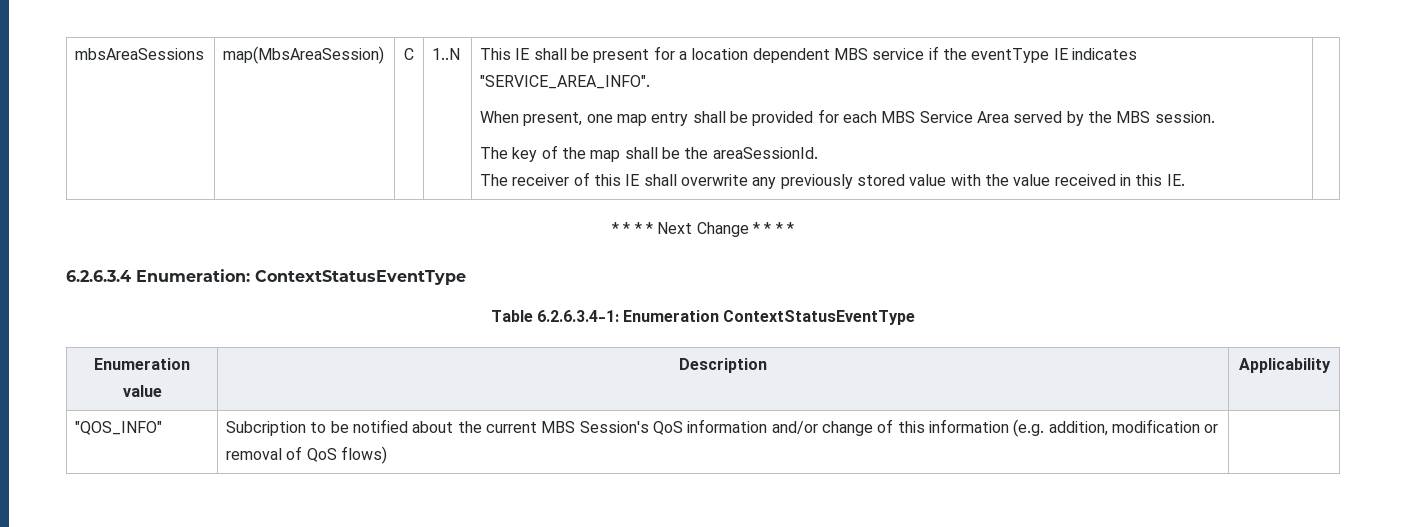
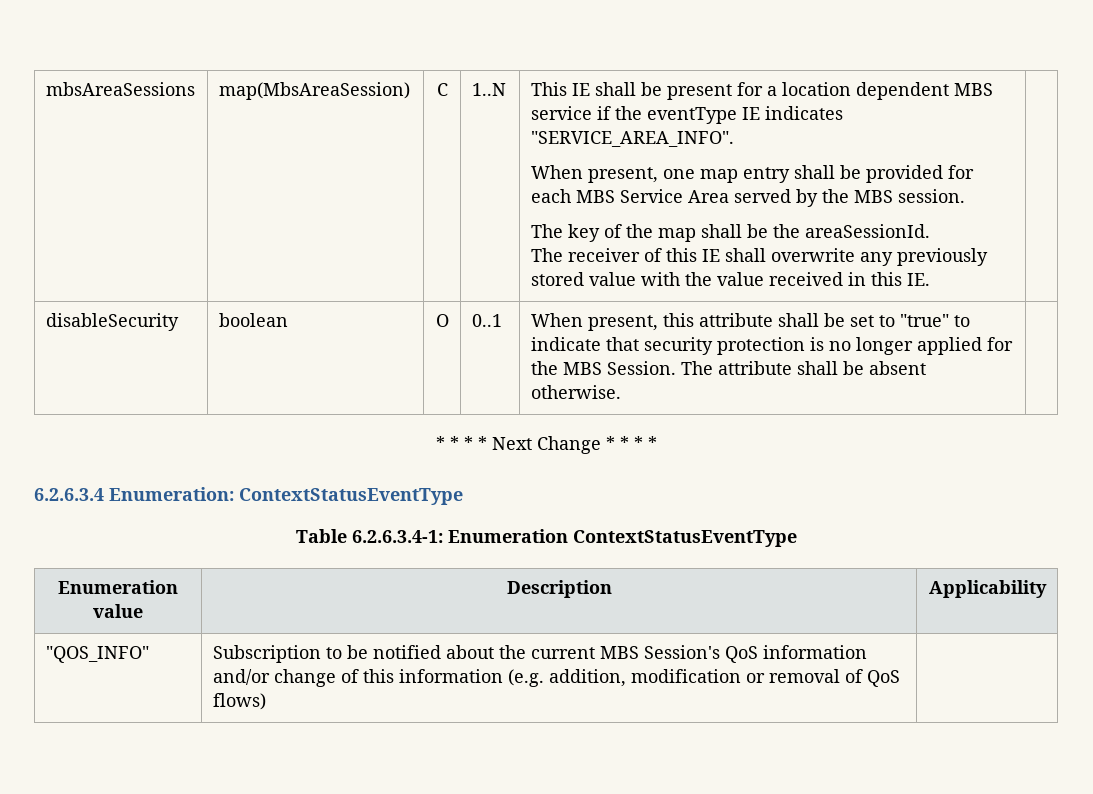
(1185, 180) none -> [45,313,179,331] [218,313,288,327] [435,314,449,327] [471,314,502,327] [530,313,970,331] [530,337,1013,355] [530,361,926,375] [530,385,621,399] // disableSecurity | boolean | O | 0..1 | When present, this attribute shall be set to "true" to indicate that security protection is no longer applied for the MBS Session. The attribute shall be absent otherwise. |
[226,421,307,436] Subcription -> [212,645,321,663] Subscription

